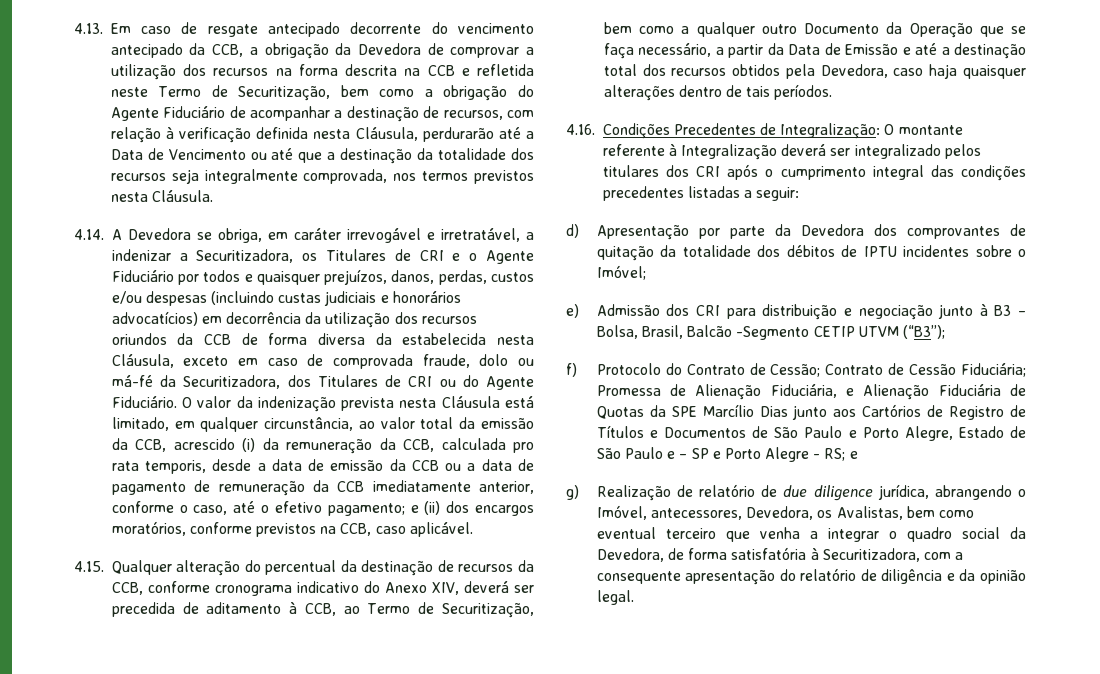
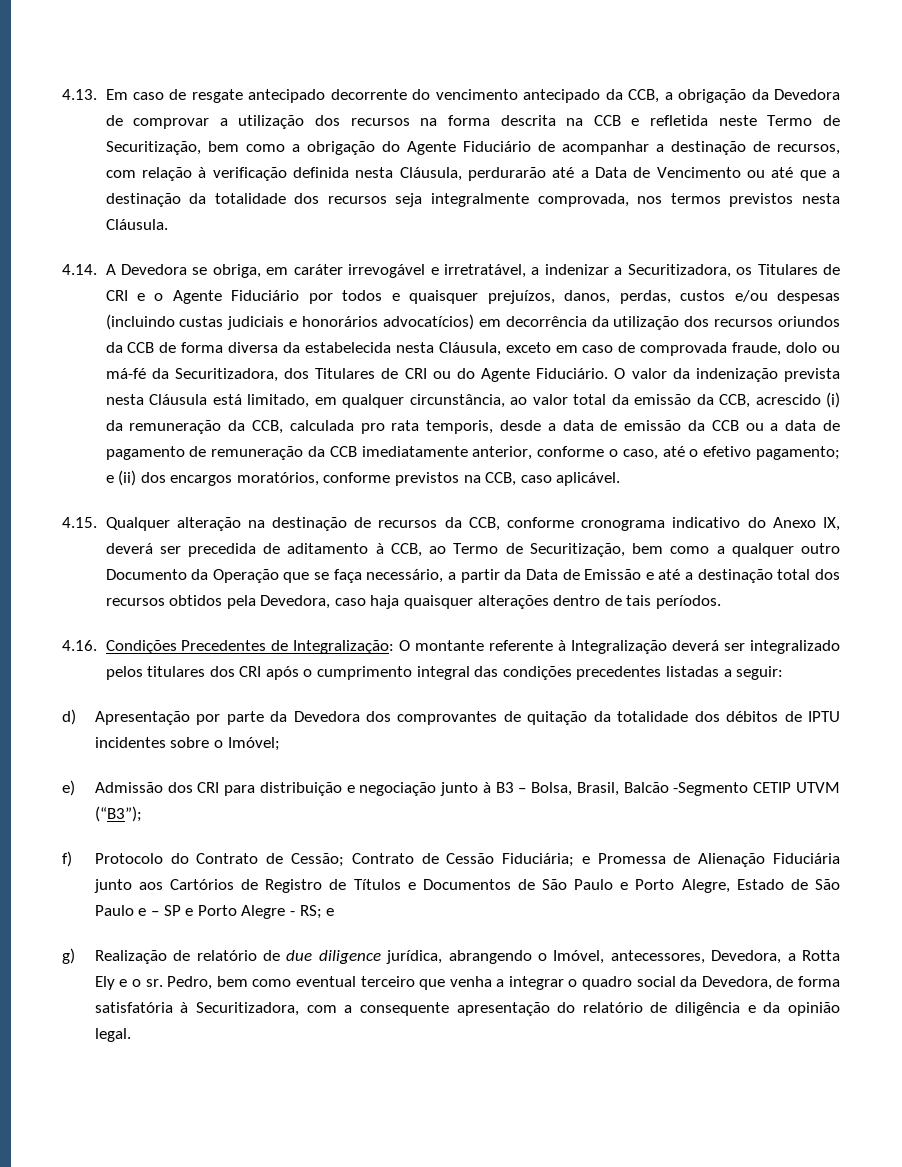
[244,560,357,575] do percentual da -> [247,520,265,528] na
[431,582,459,595] XIV, -> [823,517,841,531] IX,
(1026, 370) none -> [581,856,590,864] e
[770,384,1026,400] [596,404,788,419] Fiduciária, e Alienação Fiduciária de Quotas da SPE Marcílio Dias -> [772,853,840,864] Fiduciária
[817,506,903,520] os Avalistas, -> [787,950,840,961] [94,976,213,990] a Rotta Ely e o sr. Pedro,

